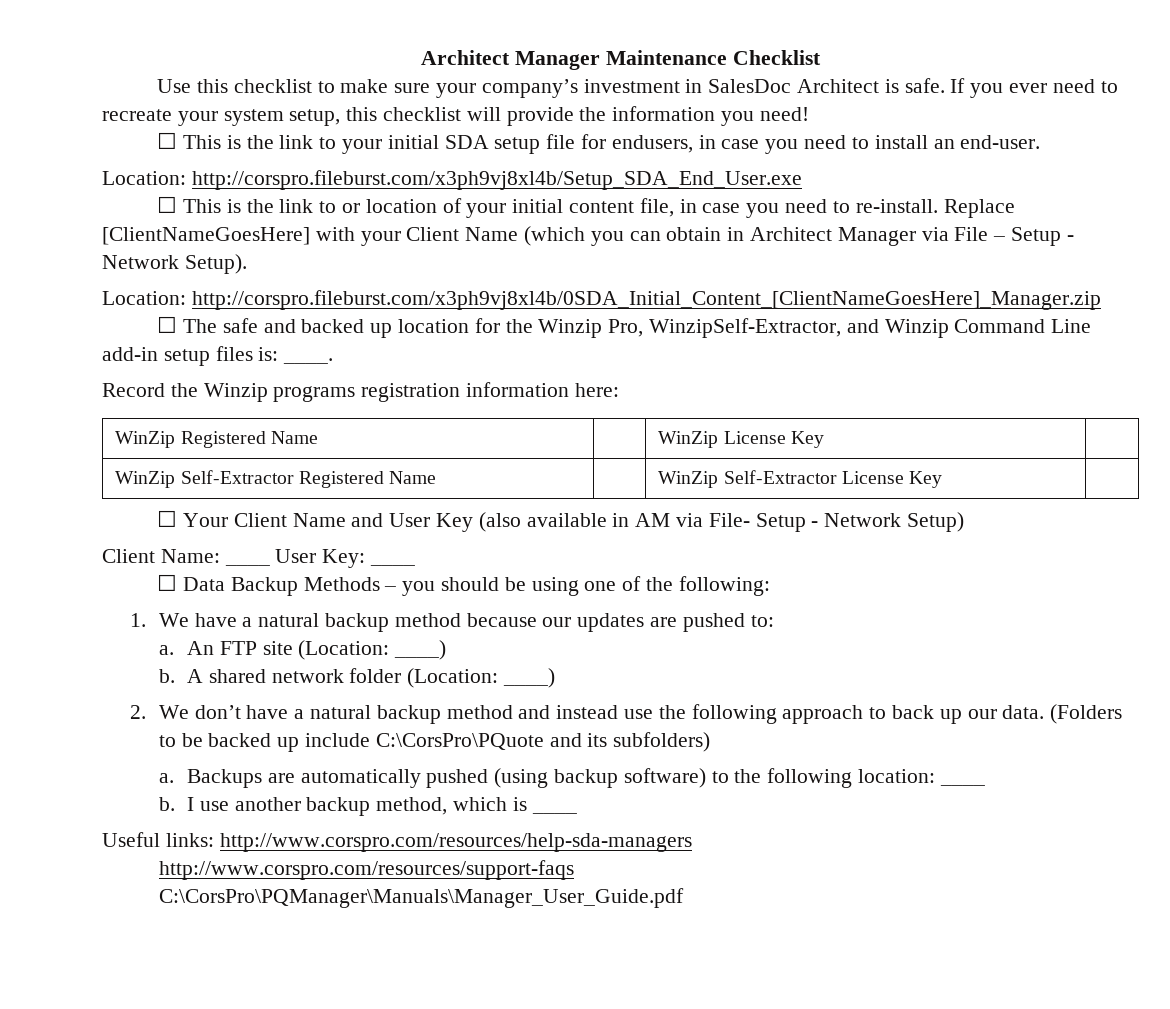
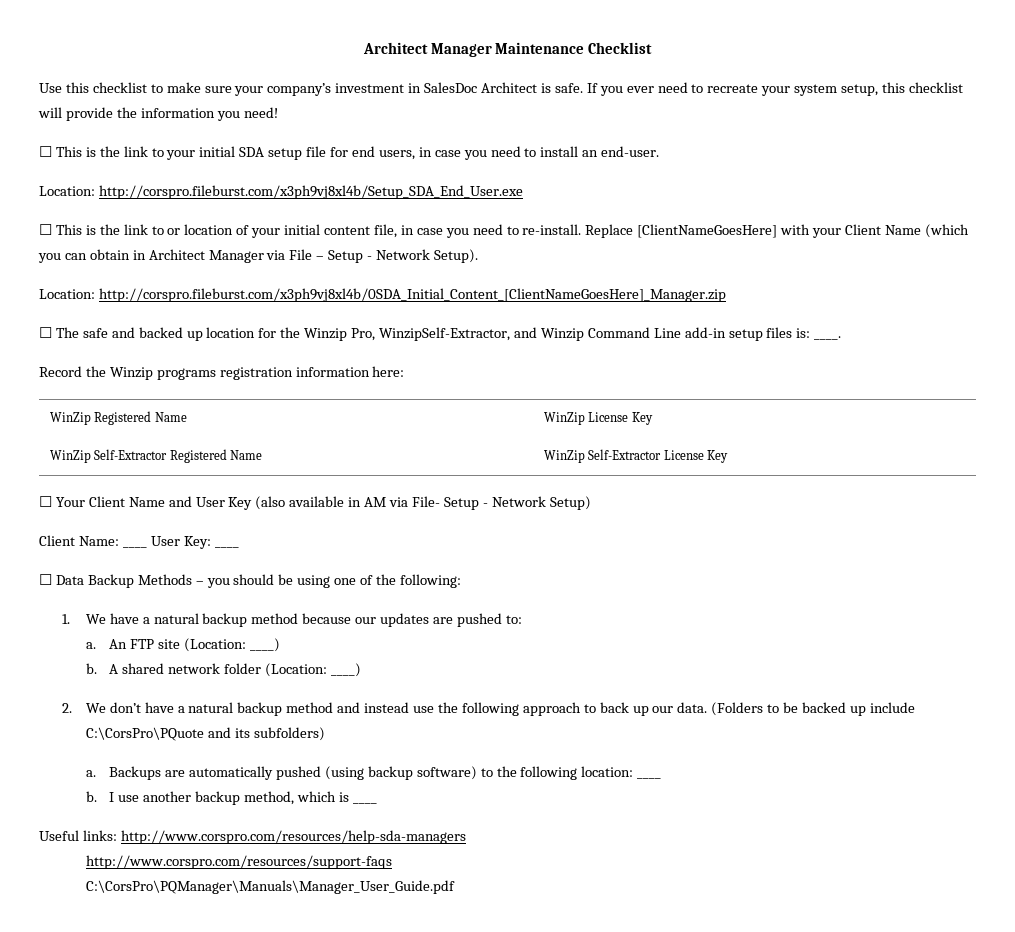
[611,135,693,153] endusers, -> [351,146,415,160] end users,

